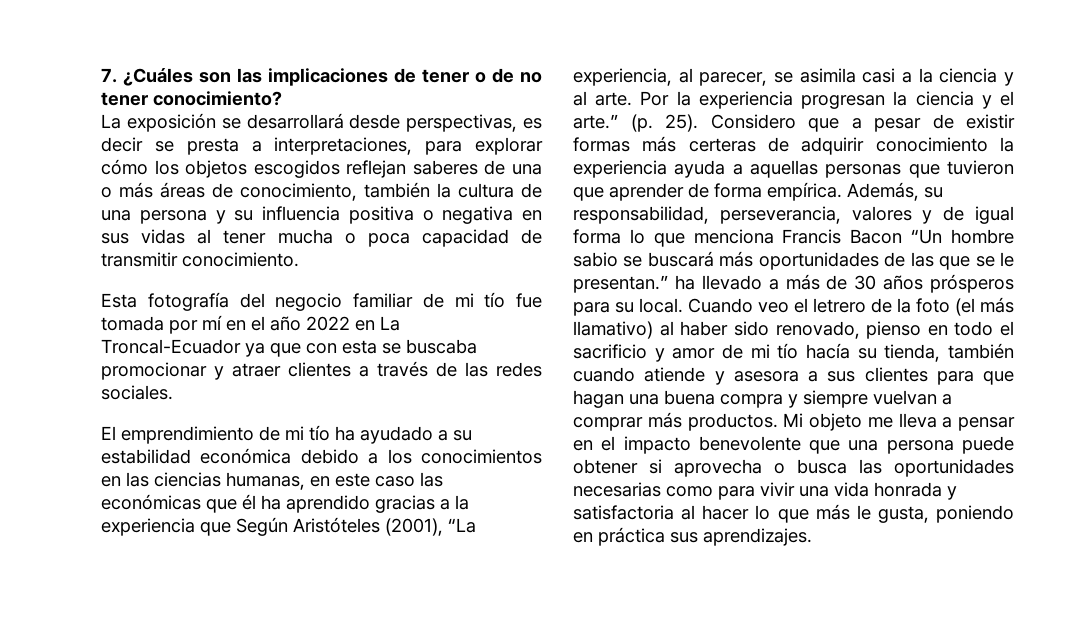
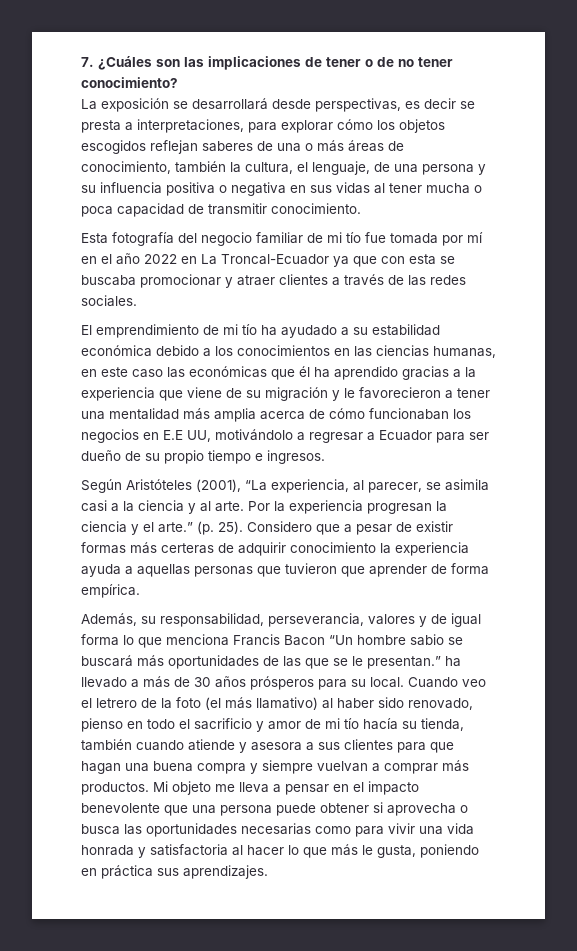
[458,183,514,198] cultura -> [245,161,370,175] cultura, el lenguaje,
(231, 529) none -> [187,387,490,401] [81,408,471,422] [81,429,489,443] [81,450,325,464] viene de su migración y le favorecieron a tener una mentalidad más amplia acerca de cómo funcionaban los negocios en E.E UU, motivándolo a regresar a Ecuador para ser dueño de su propio tiempo e ingresos. //
(842, 191) none -> (140, 591) //

